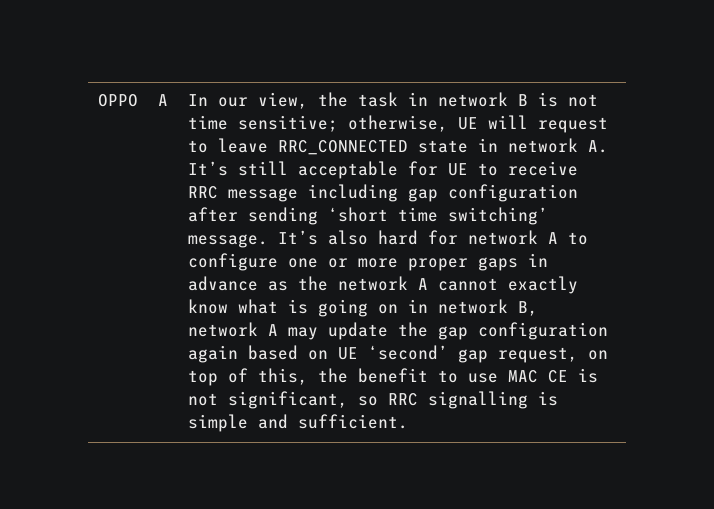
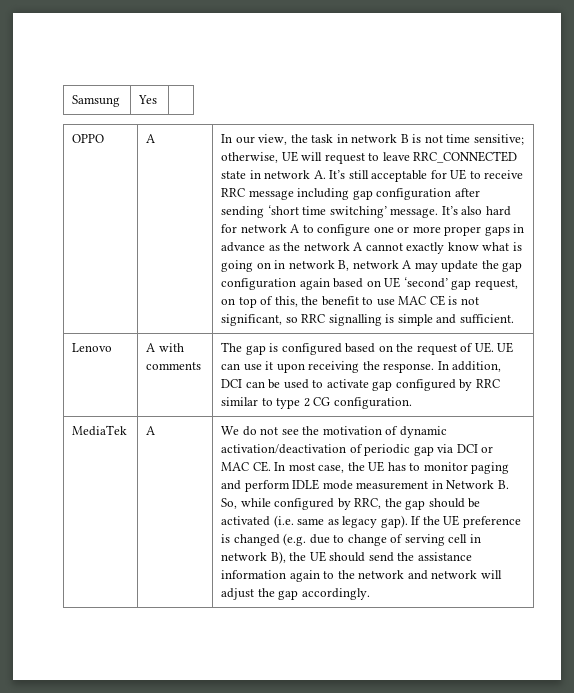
(97, 100) none -> [72,95,121,107] [138,95,158,104] Samsung | Yes | //
(408, 421) none -> [72,343,113,352] [146,343,184,352] [146,362,202,370] [221,342,514,355] [221,361,502,373] [221,379,500,391] [221,397,412,409] [72,425,128,436] [146,426,156,435] [221,426,447,438] [221,444,494,456] [221,461,510,474] [221,479,509,492] [221,498,481,510] [221,515,521,528] [221,533,481,546] [221,551,472,564] [221,570,502,582] [221,588,370,600] // Lenovo | A with comments | The gap is configured based on the request of UE. UE can use it upon receiving the response. In addition, DCI can be used to activate gap configured by RRC similar to type 2 CG configuration. // MediaTek | A | We do not see the motivation of dynamic activation/deactivation of periodic gap via DCI or MAC CE. In most case, the UE has to monitor paging and perform IDLE mode measurement in Network B. So, while configured by RRC, the gap should be activated (i.e. same as legacy gap). If the UE preference is changed (e.g. due to change of serving cell in network B), the UE should send the assistance information again to the network and network will adjust the gap accordingly.

